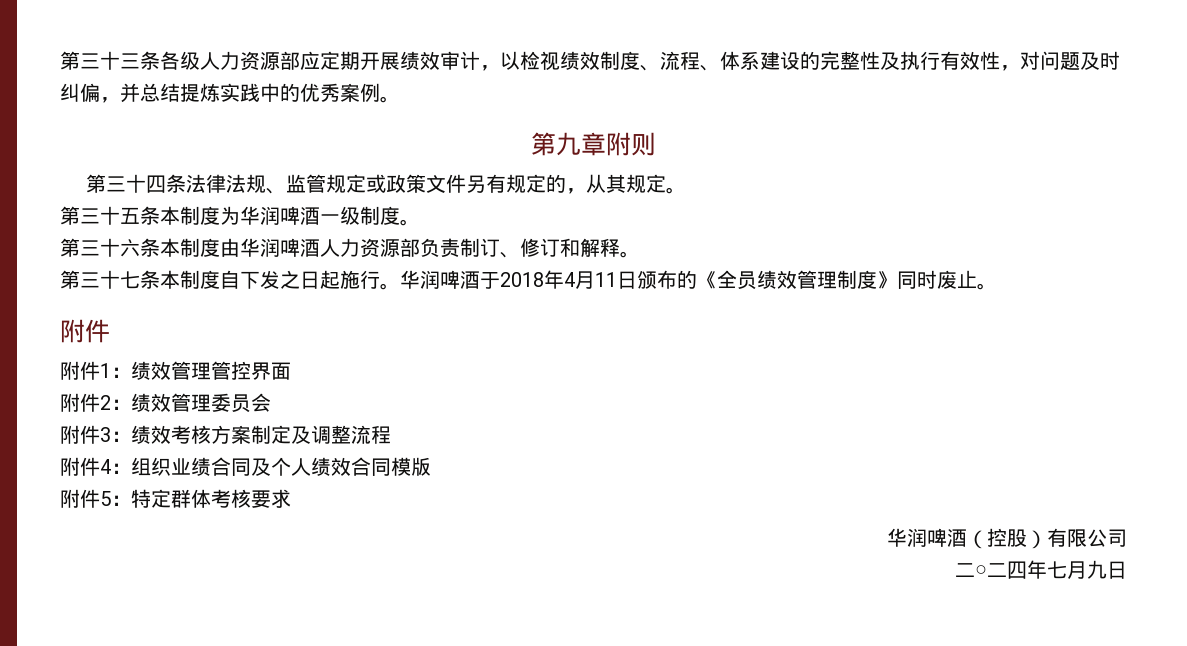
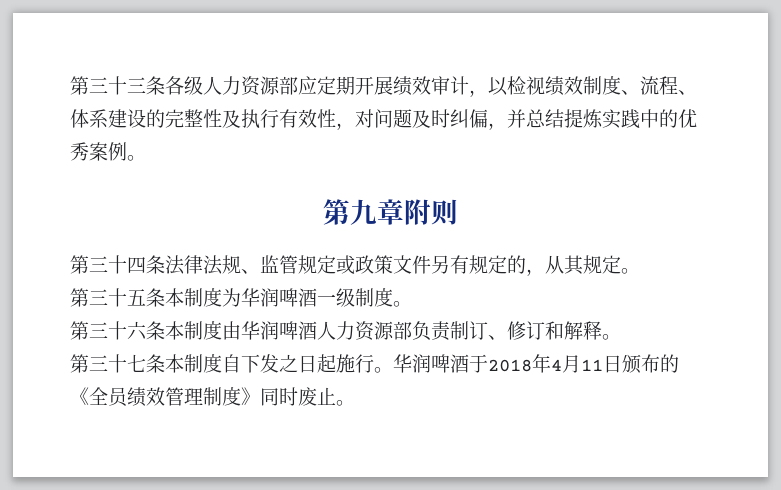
[60,319,110,343] [60,361,291,380] [60,393,271,413] [60,425,391,444] [60,457,431,476] [60,489,291,508] [887,528,1127,549] [955,560,1127,579] // 附件 // 附件1：绩效管理管控界面 // 附件2：绩效管理委员会 // 附件3：绩效考核方案制定及调整流程 // 附件4：组织业绩合同及个人绩效合同模版 // 附件5：特定群体考核要求 // 华润啤酒（控股）有限公司 // 二○二四年七月九日 -> (355, 403) none

